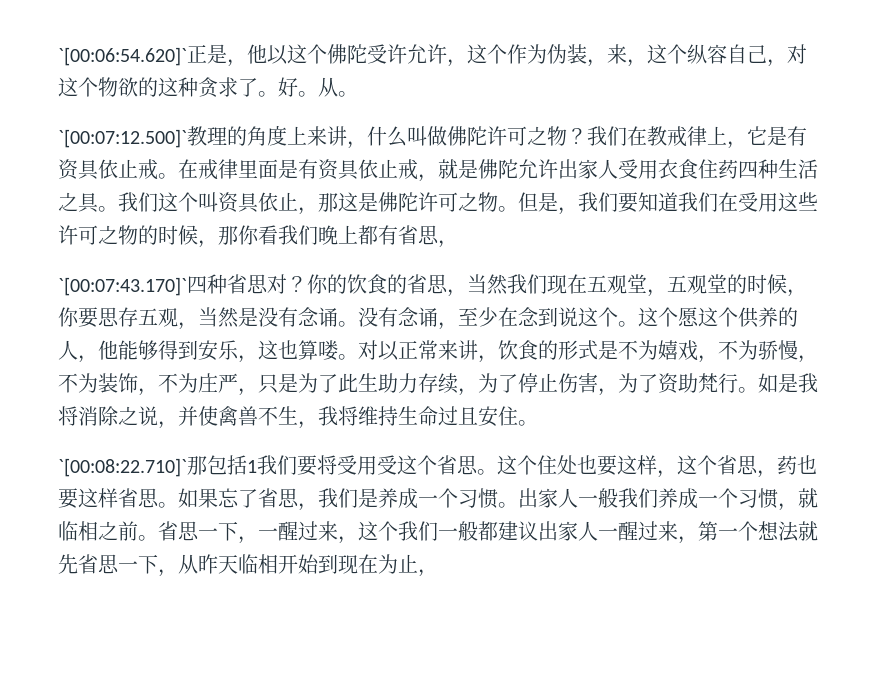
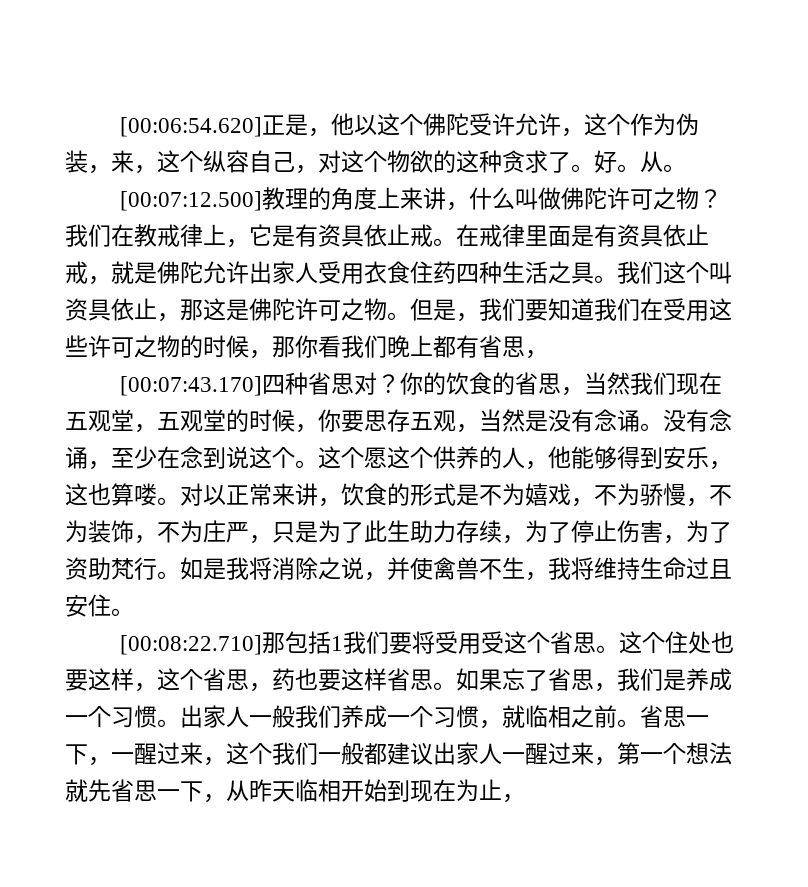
[58,47,187,66] `[00:06:54.620]` -> [120,117,263,137] [00:06:54.620]
[58,129,187,148] `[00:07:12.500]` -> [120,191,263,211] [00:07:12.500]
[58,277,187,296] `[00:07:43.170]` -> [120,376,263,396] [00:07:43.170]
[58,458,187,477] `[00:08:22.710]` -> [120,635,263,655] [00:08:22.710]

